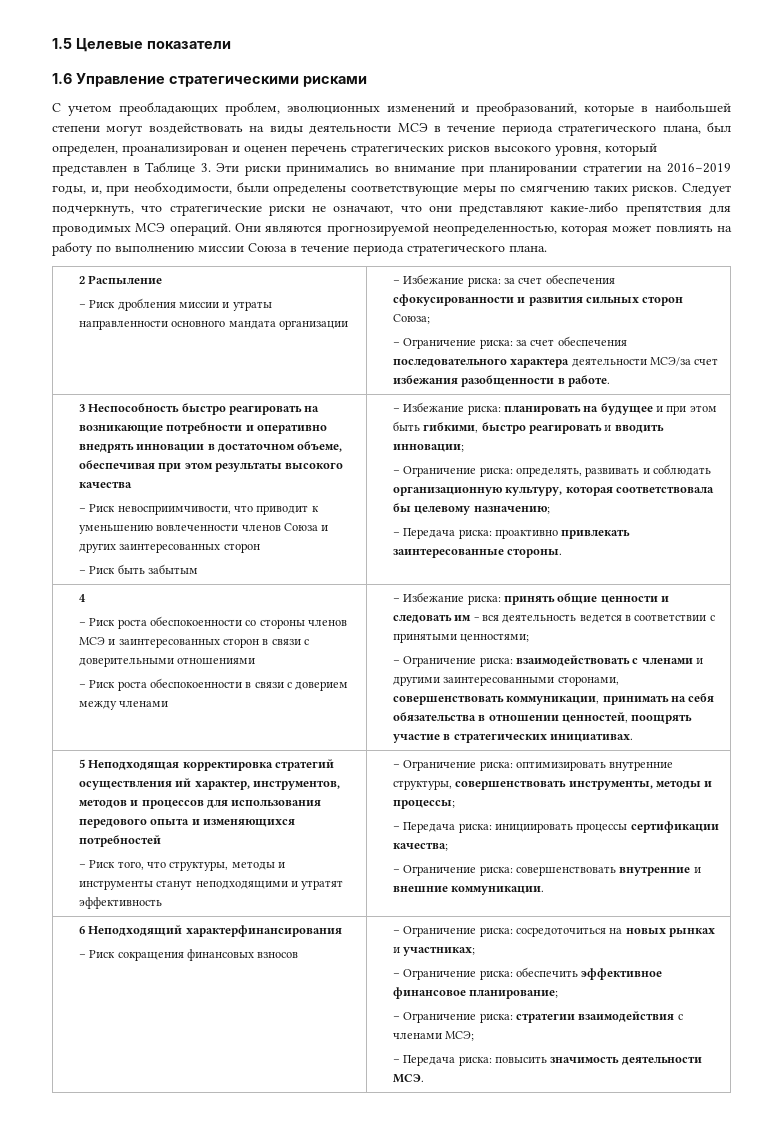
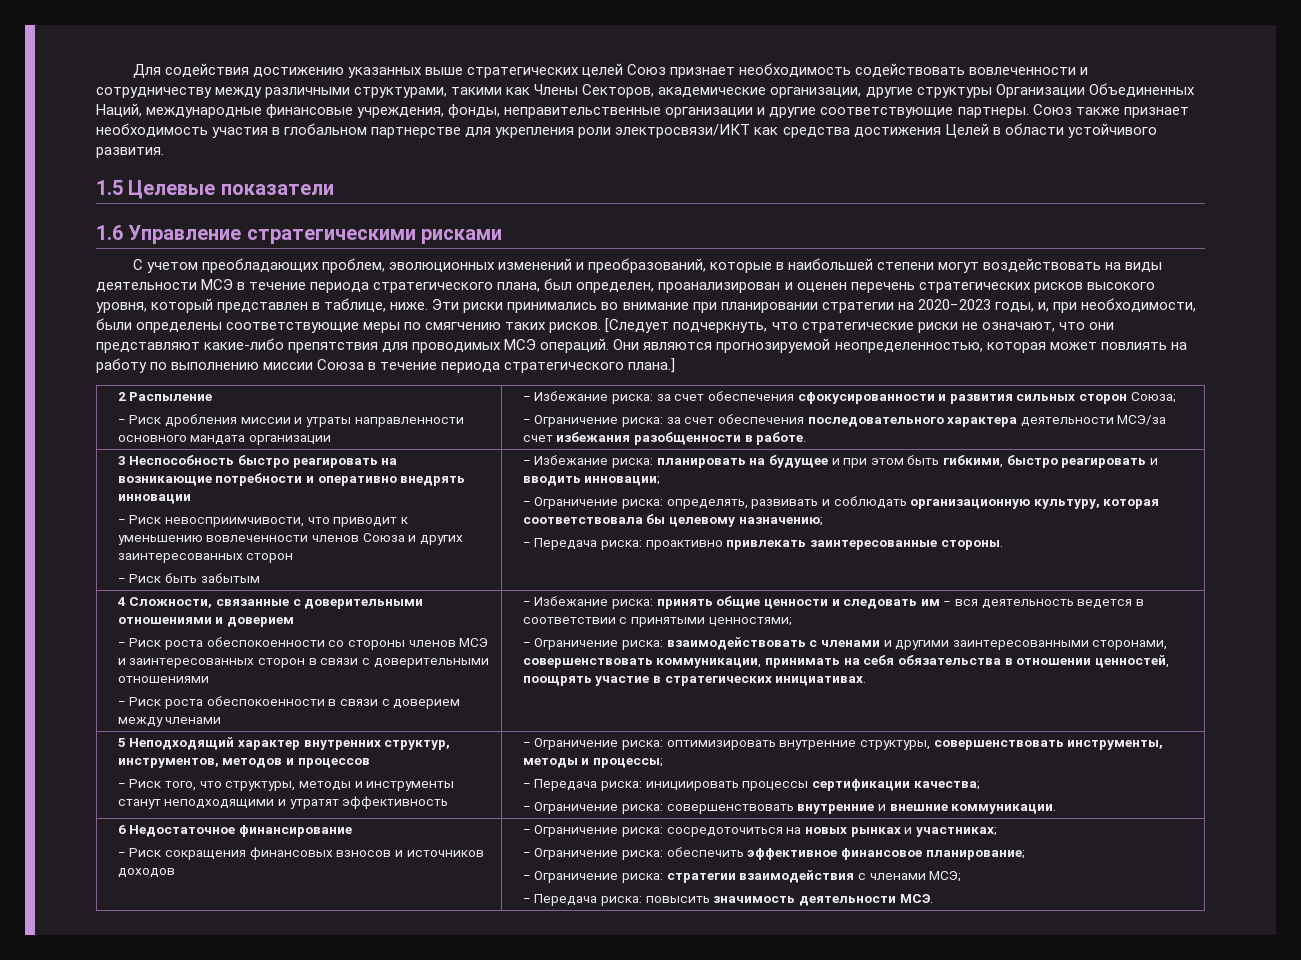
(52, 43) none -> [132,63,1089,78] [96,83,1195,98] [96,103,1189,118] [96,123,1157,138] [96,147,164,158] Для содействия достижению указанных выше стратегических целей Союз признает необходимость содействовать вовлеченности и сотрудничеству между различными структурами, такими как Члены Секторов, академические организации, другие структуры Организации Объединенных Наций, международные финансовые учреждения, фонды, неправительственные организации и другие соответствующие партнеры. Союз также признает необходимость участия в глобальном партнерстве для укрепления роли электросвязи/ИКТ как средства достижения Целей в области устойчивого развития. //
[145,162,211,174] Таблице 3. -> [324,298,429,312] таблице, ниже.
[667,163,732,173] 2016−2019 -> [917,299,991,310] 2020−2023
[681,183,731,196] Следует -> [605,318,670,333] [Следует
[509,246,547,252] плана. -> [628,358,676,373] плана.]
[207,441,343,453] [78,460,344,472] [78,481,132,488] в достаточном объеме, обеспечивая при этом результаты высокого качества -> (191, 499) none
(86, 598) none -> [129,597,424,609] [117,617,294,627] Сложности, связанные с доверительными отношениями и доверием
[88,759,334,771] [78,778,340,790] [78,799,322,809] [78,818,295,828] [78,835,161,847] Неподходящая корректировка стратегий осуществления ий характер, инструментов, методов и процессов для использования передового опыта и изменяющихся потребностей -> [129,737,451,750] [117,758,370,768] Неподходящий характер внутренних структур, инструментов, методов и процессов
[88,925,342,937] Неподходящий характерфинансирования -> [129,825,352,837] Недостаточное финансирование
(299, 955) none -> [394,850,484,857] [117,868,175,878] и источников доходов

